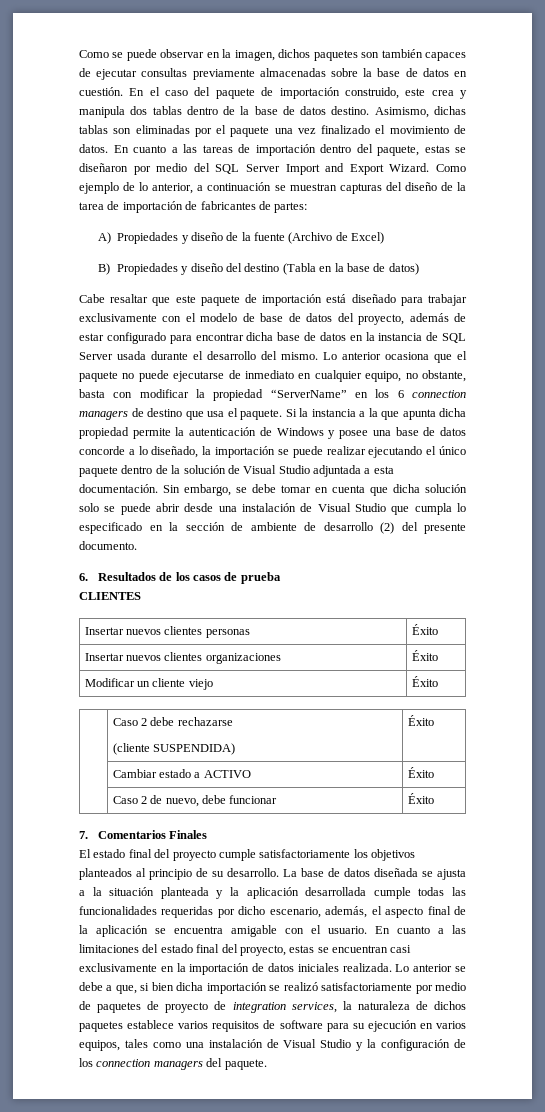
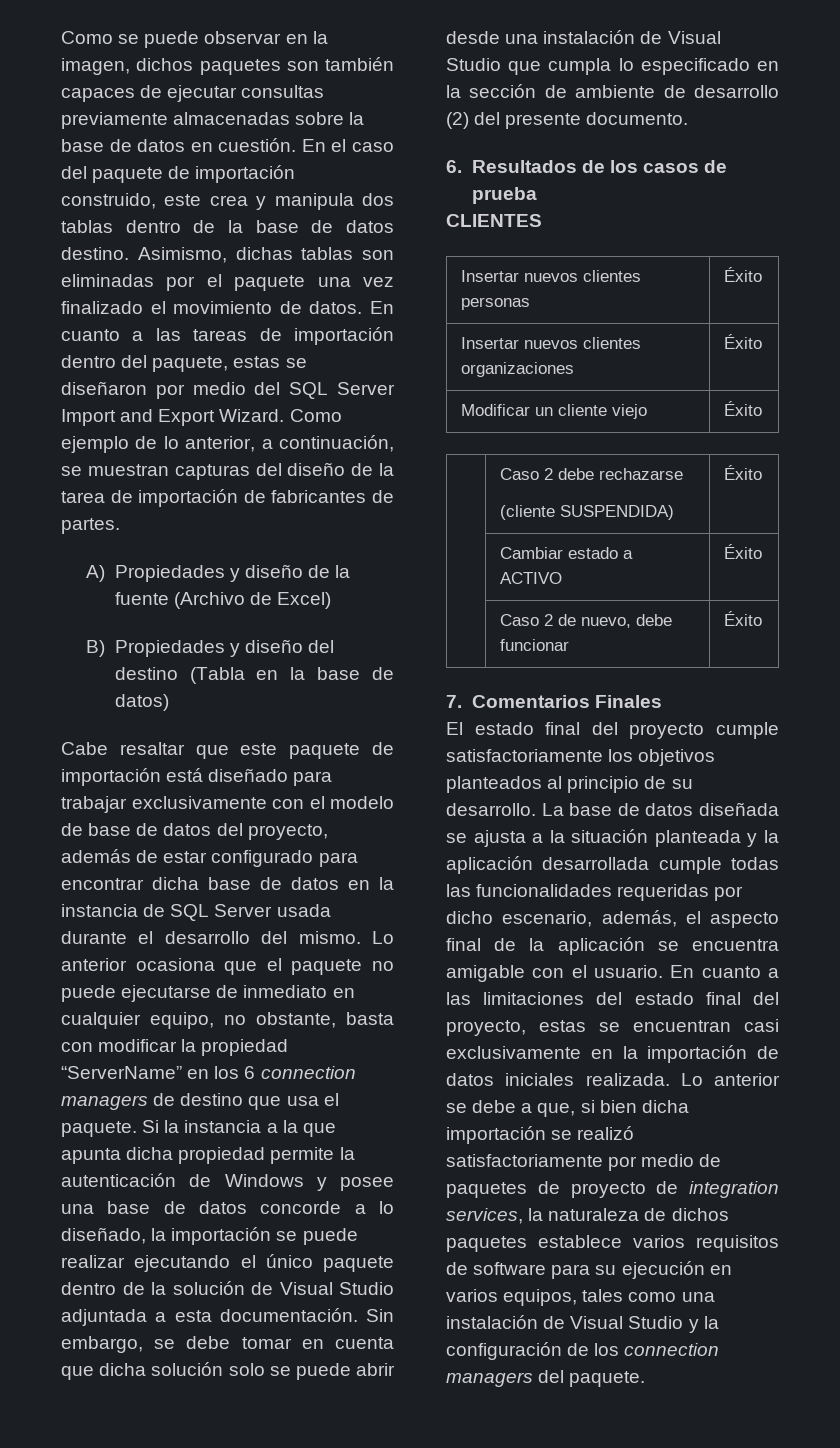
[207,182,272,191] continuación -> [279,435,394,452] continuación,
[274,202,308,213] partes: -> [61,518,120,534] partes.

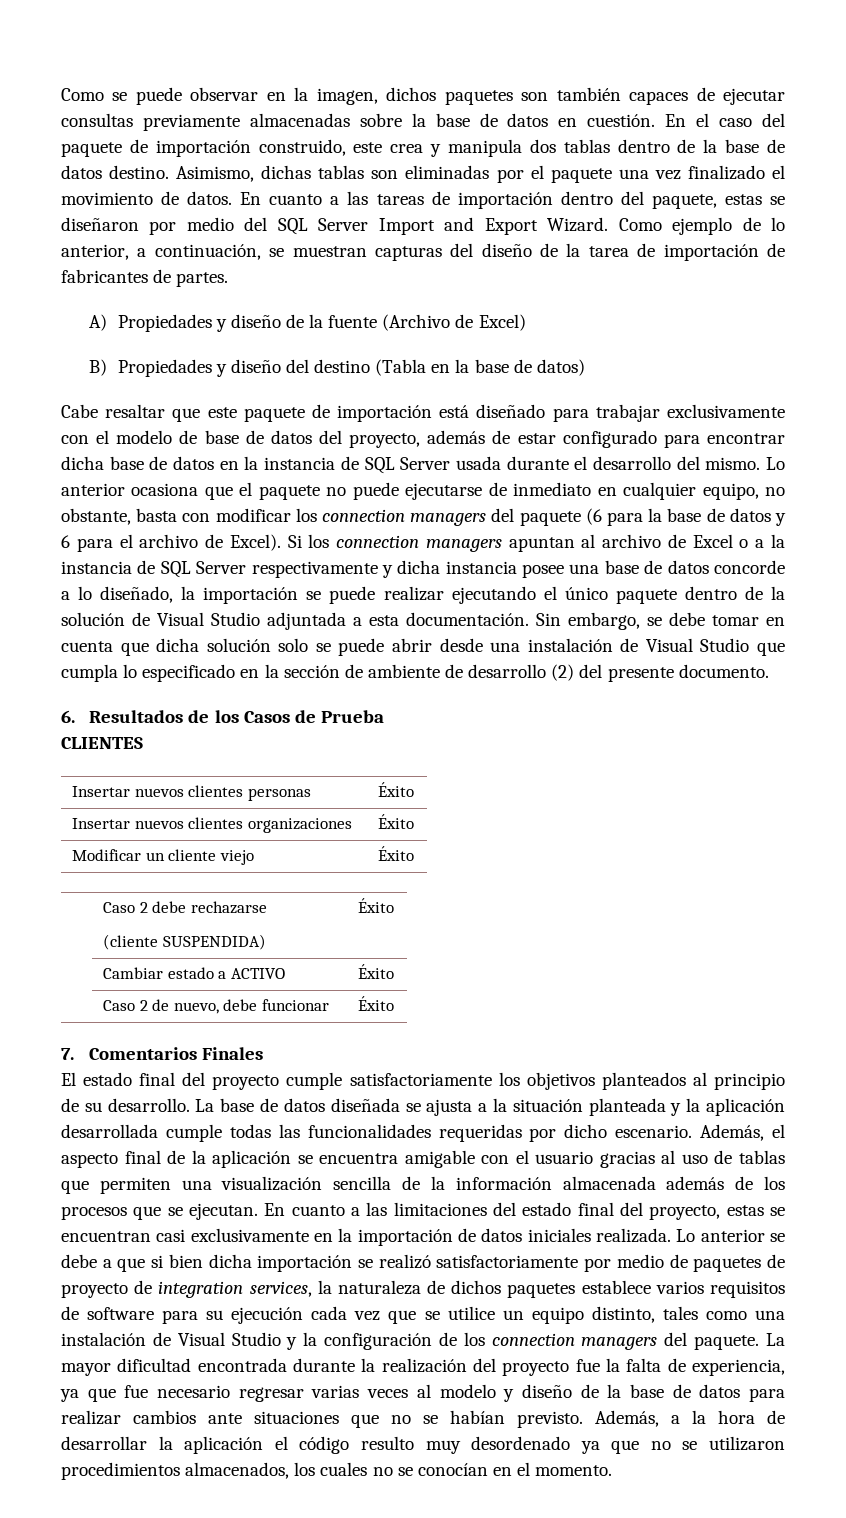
[181,1039,289,1056] [61,1066,356,1079] [61,1093,339,1110] [61,1120,336,1137] [61,1147,355,1164] [61,1173,327,1191] la propiedad “ServerName” en los 6 connection managers de destino que usa el paquete. Si la instancia a la que apunta dicha propiedad permite la autenticación de Windows y -> [295,508,787,526] [61,534,785,552] [61,560,517,578] los connection managers del paquete (6 para la base de datos y 6 para el archivo de Excel). Si los connection managers apuntan al archivo de Excel o a la instancia de SQL Server respectivamente y dicha instancia
[642,160,728,173] [471,187,537,204] casos de prueba -> [243,710,384,723] Casos de Prueba
[502,910,677,927] escenario, además, -> [615,1124,765,1141] escenario. Además,
[594,965,663,978] usuario. -> [535,1150,785,1168] [61,1176,786,1194] [61,1203,258,1220] usuario gracias al uso de tablas que permiten una visualización sencilla de la información almacenada además de los procesos que se ejecutan.
[537,1103,576,1117] que, -> [117,1258,146,1272] que
[709,1265,732,1275] [446,1289,578,1306] en varios equipos, -> [311,1306,655,1324] cada vez que se utilice un equipo distinto,
(646, 1379) none -> [765,1333,785,1346] [61,1358,786,1376] [60,1384,785,1402] [61,1410,785,1428] [61,1436,786,1454] [61,1462,613,1480] La mayor dificultad encontrada durante la realización del proyecto fue la falta de experiencia, ya que fue necesario regresar varias veces al modelo y diseño de la base de datos para realizar cambios ante situaciones que no se habían previsto. Además, a la hora de desarrollar la aplicación el código resulto muy desordenado ya que no se utilizaron procedimientos almacenados, los cuales no se conocían en el momento.

